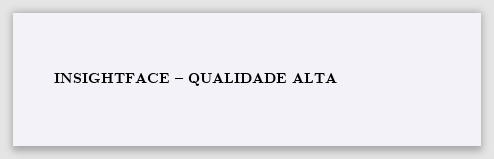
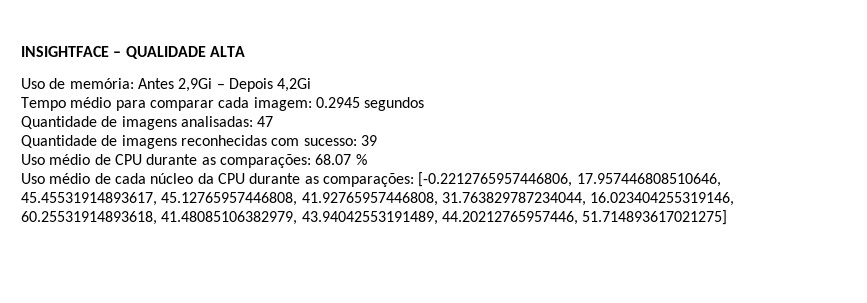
(337, 78) none -> [21,78,312,92] [21,97,425,111] [21,116,274,130] [21,135,377,149] [21,154,367,168] [21,172,721,187] [21,192,735,206] [21,210,728,225] // Uso de memória: Antes 2,9Gi – Depois 4,2Gi // Tempo médio para comparar cada imagem: 0.2945 segundos // Quantidade de imagens analisadas: 47 // Quantidade de imagens reconhecidas com sucesso: 39 // Uso médio de CPU durante as comparações: 68.07 % // Uso médio de cada núcleo da CPU durante as comparações: [-0.2212765957446806, 17.957446808510646, 45.45531914893617, 45.12765957446808, 41.92765957446808, 31.763829787234044, 16.023404255319146, 60.25531914893618, 41.48085106382979, 43.94042553191489, 44.20212765957446, 51.714893617021275]

